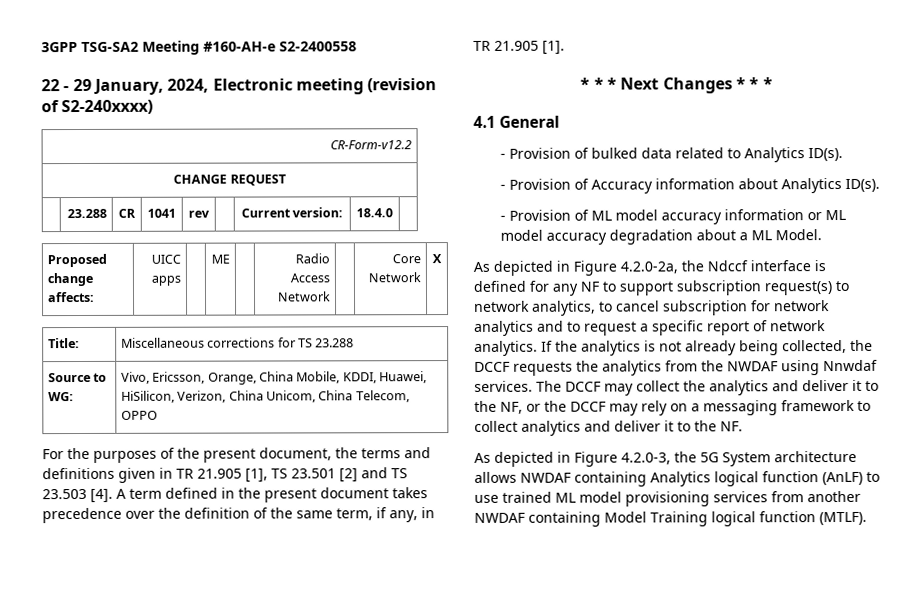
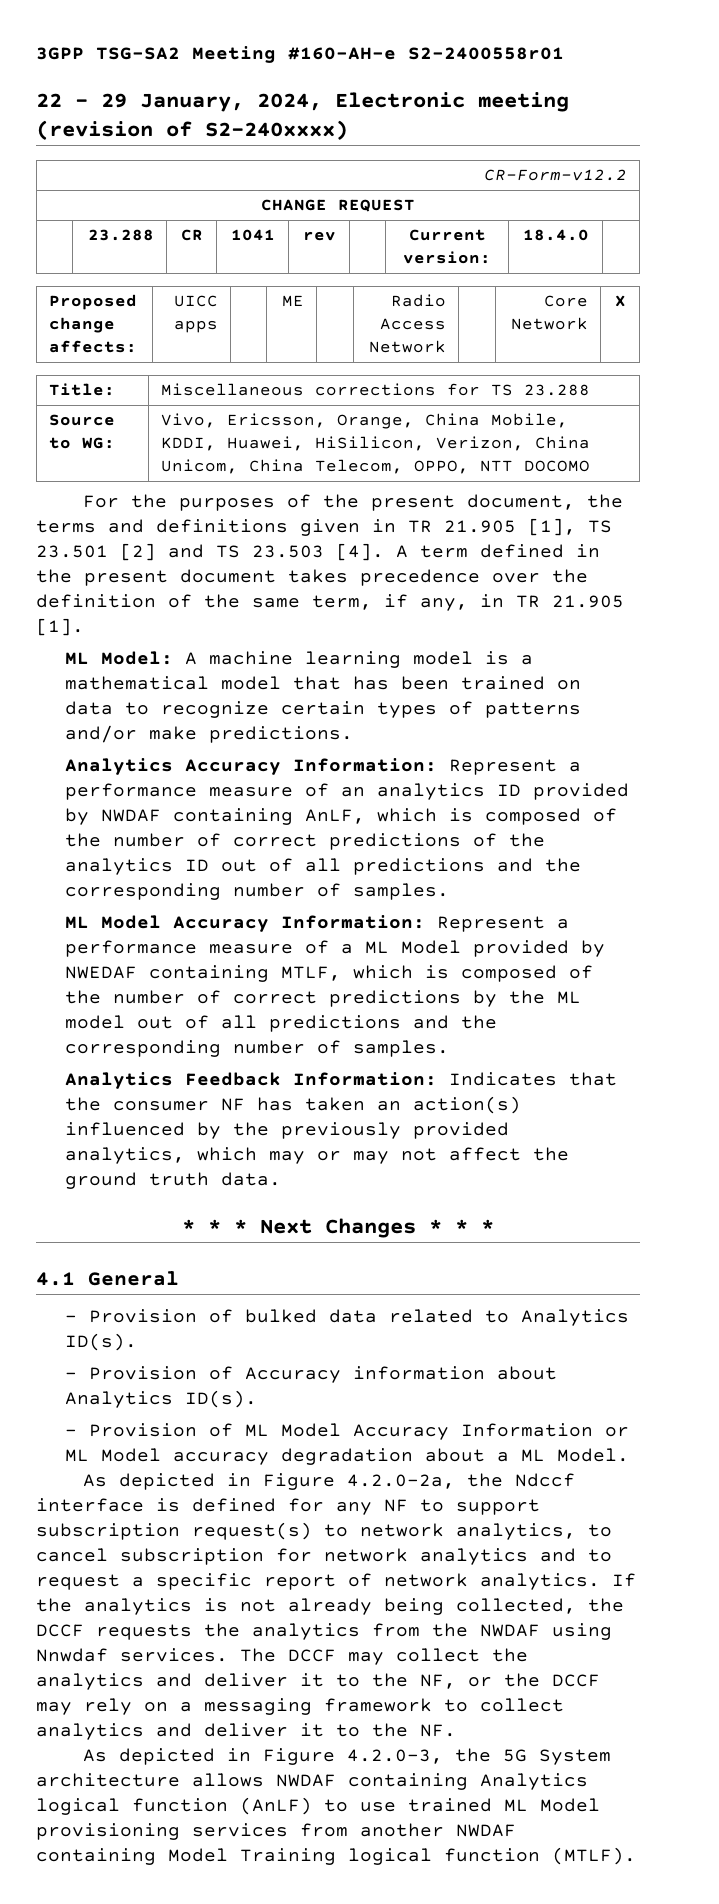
[279,41,357,52] S2-2400558 -> [408,47,564,60] S2-2400558r01
[120,410,158,420] OPPO -> [414,460,591,474] OPPO, NTT DOCOMO
(565, 47) none -> [64,651,533,668] [64,676,581,690] [64,701,581,718] [64,725,353,743] [64,758,581,775] [64,783,629,800] [64,808,617,825] [64,833,545,850] [64,858,581,875] [64,883,449,900] [64,915,569,932] [64,940,605,957] [64,965,593,982] [64,990,581,1007] [64,1015,497,1032] [64,1040,449,1057] [64,1072,617,1089] [64,1096,521,1114] [64,1122,509,1139] [64,1147,569,1164] [64,1172,281,1189] // ML Model: A machine learning model is a mathematical model that has been trained on data to recognize certain types of patterns and/or make predictions. // Analytics Accuracy Information: Represent a performance measure of an analytics ID provided by NWDAF containing AnLF, which is composed of the number of correct predictions of the analytics ID out of all predictions and the corresponding number of samples. // ML Model Accuracy Information: Represent a performance measure of a ML Model provided by NWEDAF containing MTLF, which is composed of the number of correct predictions by the ML model out of all predictions and the corresponding number of samples. // Analytics Feedback Information: Indicates that the consumer NF has taken an action(s) influenced by the previously provided analytics, which may or may not affect the ground truth data.
[614,209,804,225] model accuracy information -> [280,1423,593,1440] Model Accuracy Information
[499,229,543,241] model -> [100,1448,161,1462] Model
[579,491,622,503] model -> [540,1798,600,1812] Model

